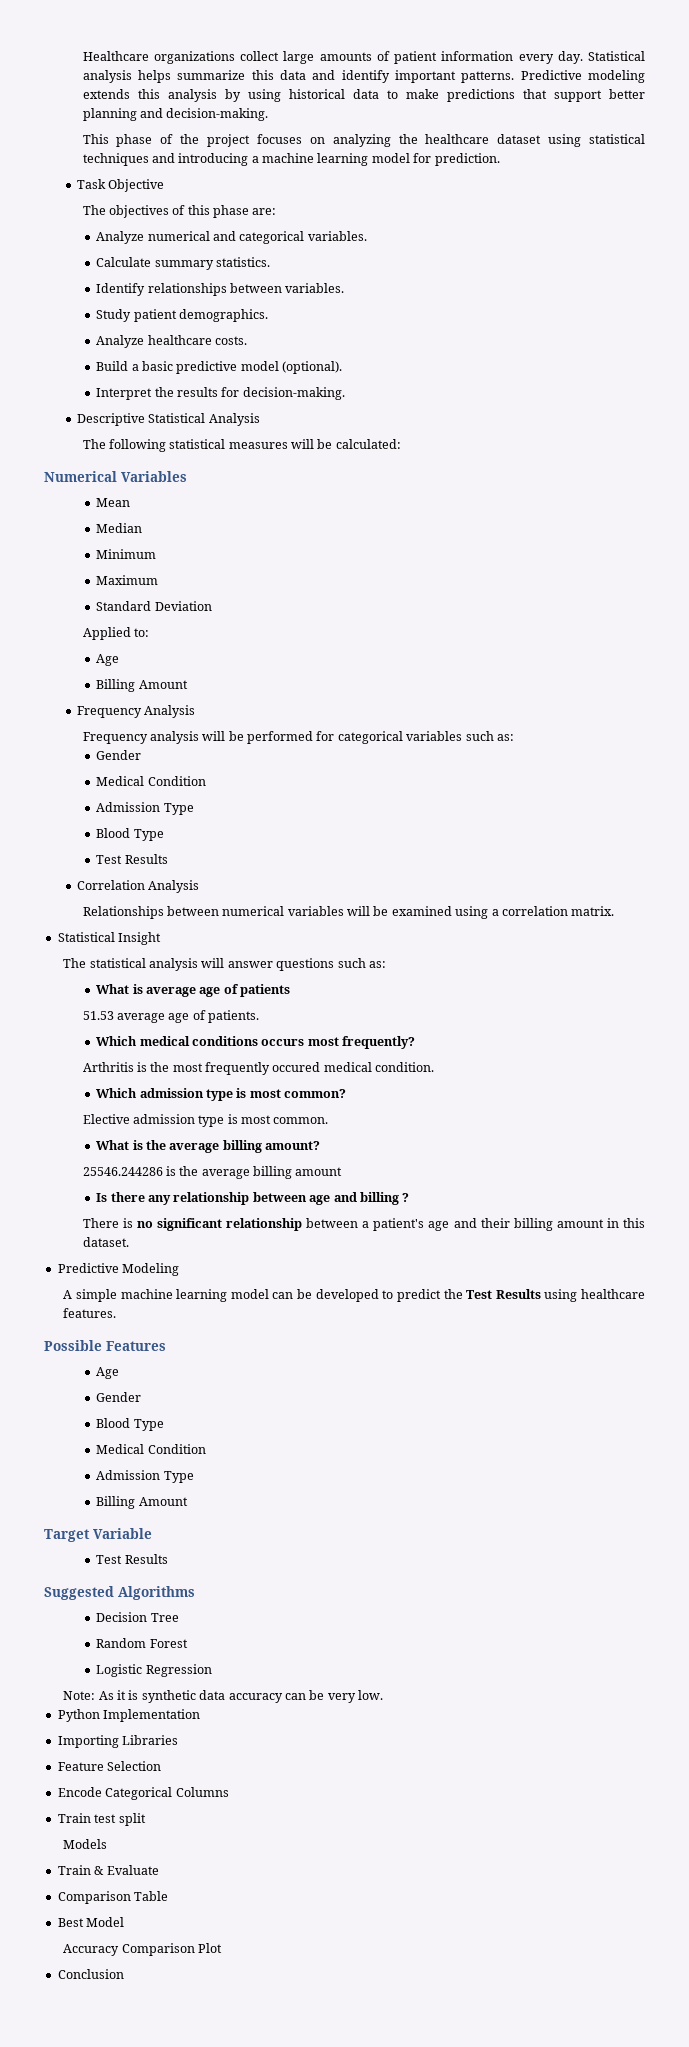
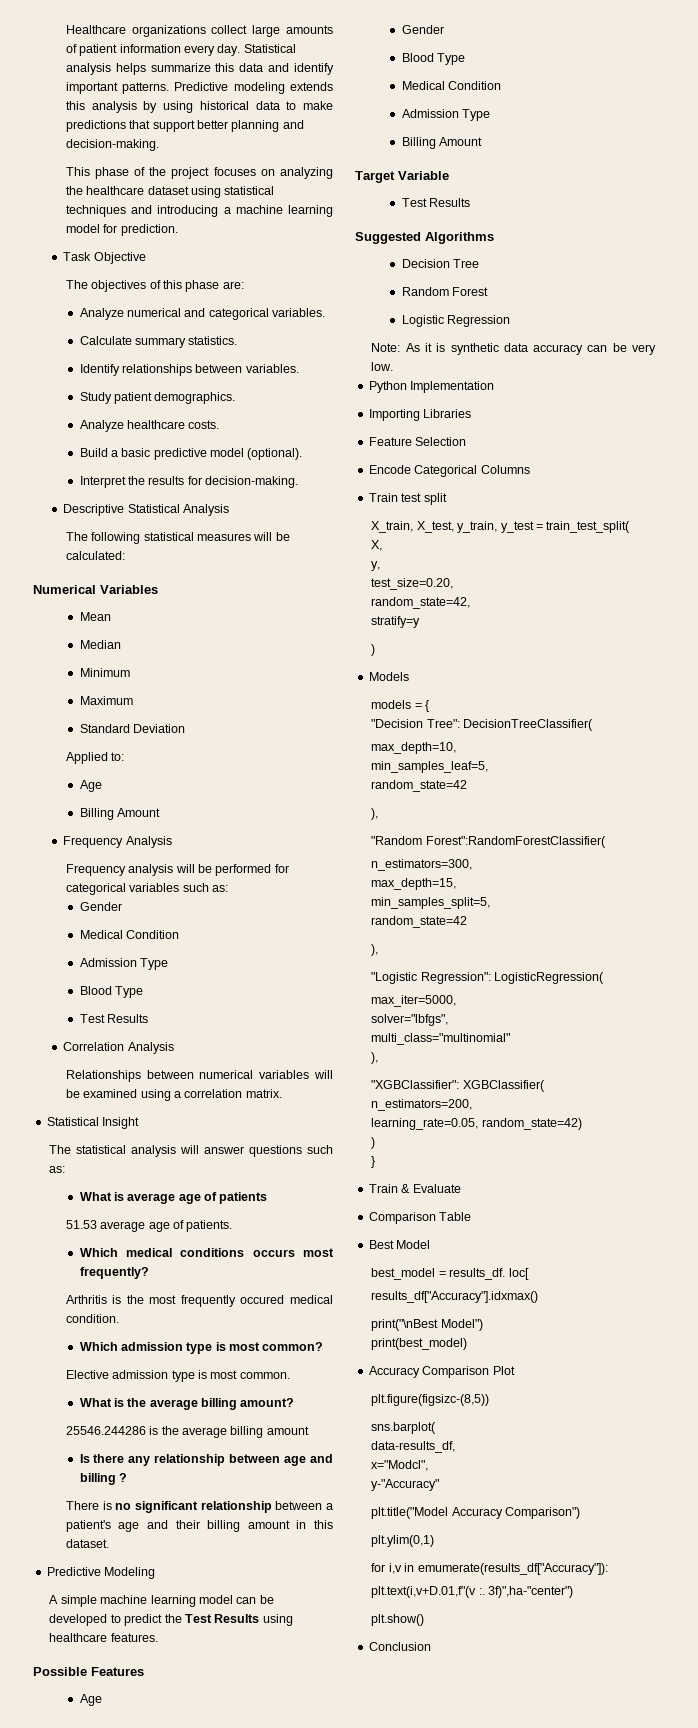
[63,1839,108,1849] Models -> [371,521,631,533] [371,540,383,551] [371,561,381,571] [371,578,454,590] [371,597,471,609] [371,616,421,628] [371,644,376,656] [368,672,409,681] [371,700,430,712] [371,719,594,731] [371,742,457,754] [371,761,489,773] [371,780,468,792] [371,808,379,820] [371,836,606,848] [371,859,473,871] [371,878,457,890] [371,897,491,909] [371,916,468,928] [371,944,379,956] [371,972,605,984] [371,995,457,1007] [371,1014,449,1026] [371,1033,511,1045] [371,1052,379,1064] [371,1080,545,1092] [371,1099,473,1111] [371,1118,582,1130] [371,1137,376,1149] [371,1156,376,1168] X_train, X_test, y_train, y_test = train_test_split( // X, // y, // test_size=0.20, // random_state=42, // stratify=y // ) // Models // models = { // "Decision Tree": DecisionTreeClassifier( // max_depth=10, // min_samples_leaf=5, // random_state=42 // ), // "Random Forest":RandomForestClassifier( // n_estimators=300, // max_depth=15, // min_samples_split=5, // random_state=42 // ), // "Logistic Regression": LogisticRegression( // max_iter=5000, // solver="lbfgs", // multi_class="multinomial" // ), // "XGBClassifier": XGBClassifier( // n_estimators=200, // learning_rate=0.05, random_state=42) // ) // }
[63,1943,223,1956] Accuracy Comparison Plot -> [371,1268,529,1280] [371,1291,539,1303] [371,1319,483,1331] [371,1338,468,1350] [368,1366,515,1378] [371,1394,490,1406] [371,1422,437,1434] [371,1441,456,1453] [371,1460,429,1471] [371,1479,440,1491] [371,1507,581,1519] [371,1535,435,1547] [371,1563,608,1575] [371,1586,574,1598] [371,1614,425,1626] best_model = results_df. loc[ // results_df["Accuracy"].idxmax() // print("\nBest Model") // print(best_model) // Accuracy Comparison Plot // plt.figure(figsizc-(8,5)) // sns.barplot( // data-results_df, // x="Modcl", // y-"Accuracy" // plt.title("Model Accuracy Comparison") // plt.ylim(0,1) // for i,v in emumerate(results_df["Accuracy"]): // plt.text(i,v+D.01,f"(v :. 3f)",ha-"center") // plt.show()

